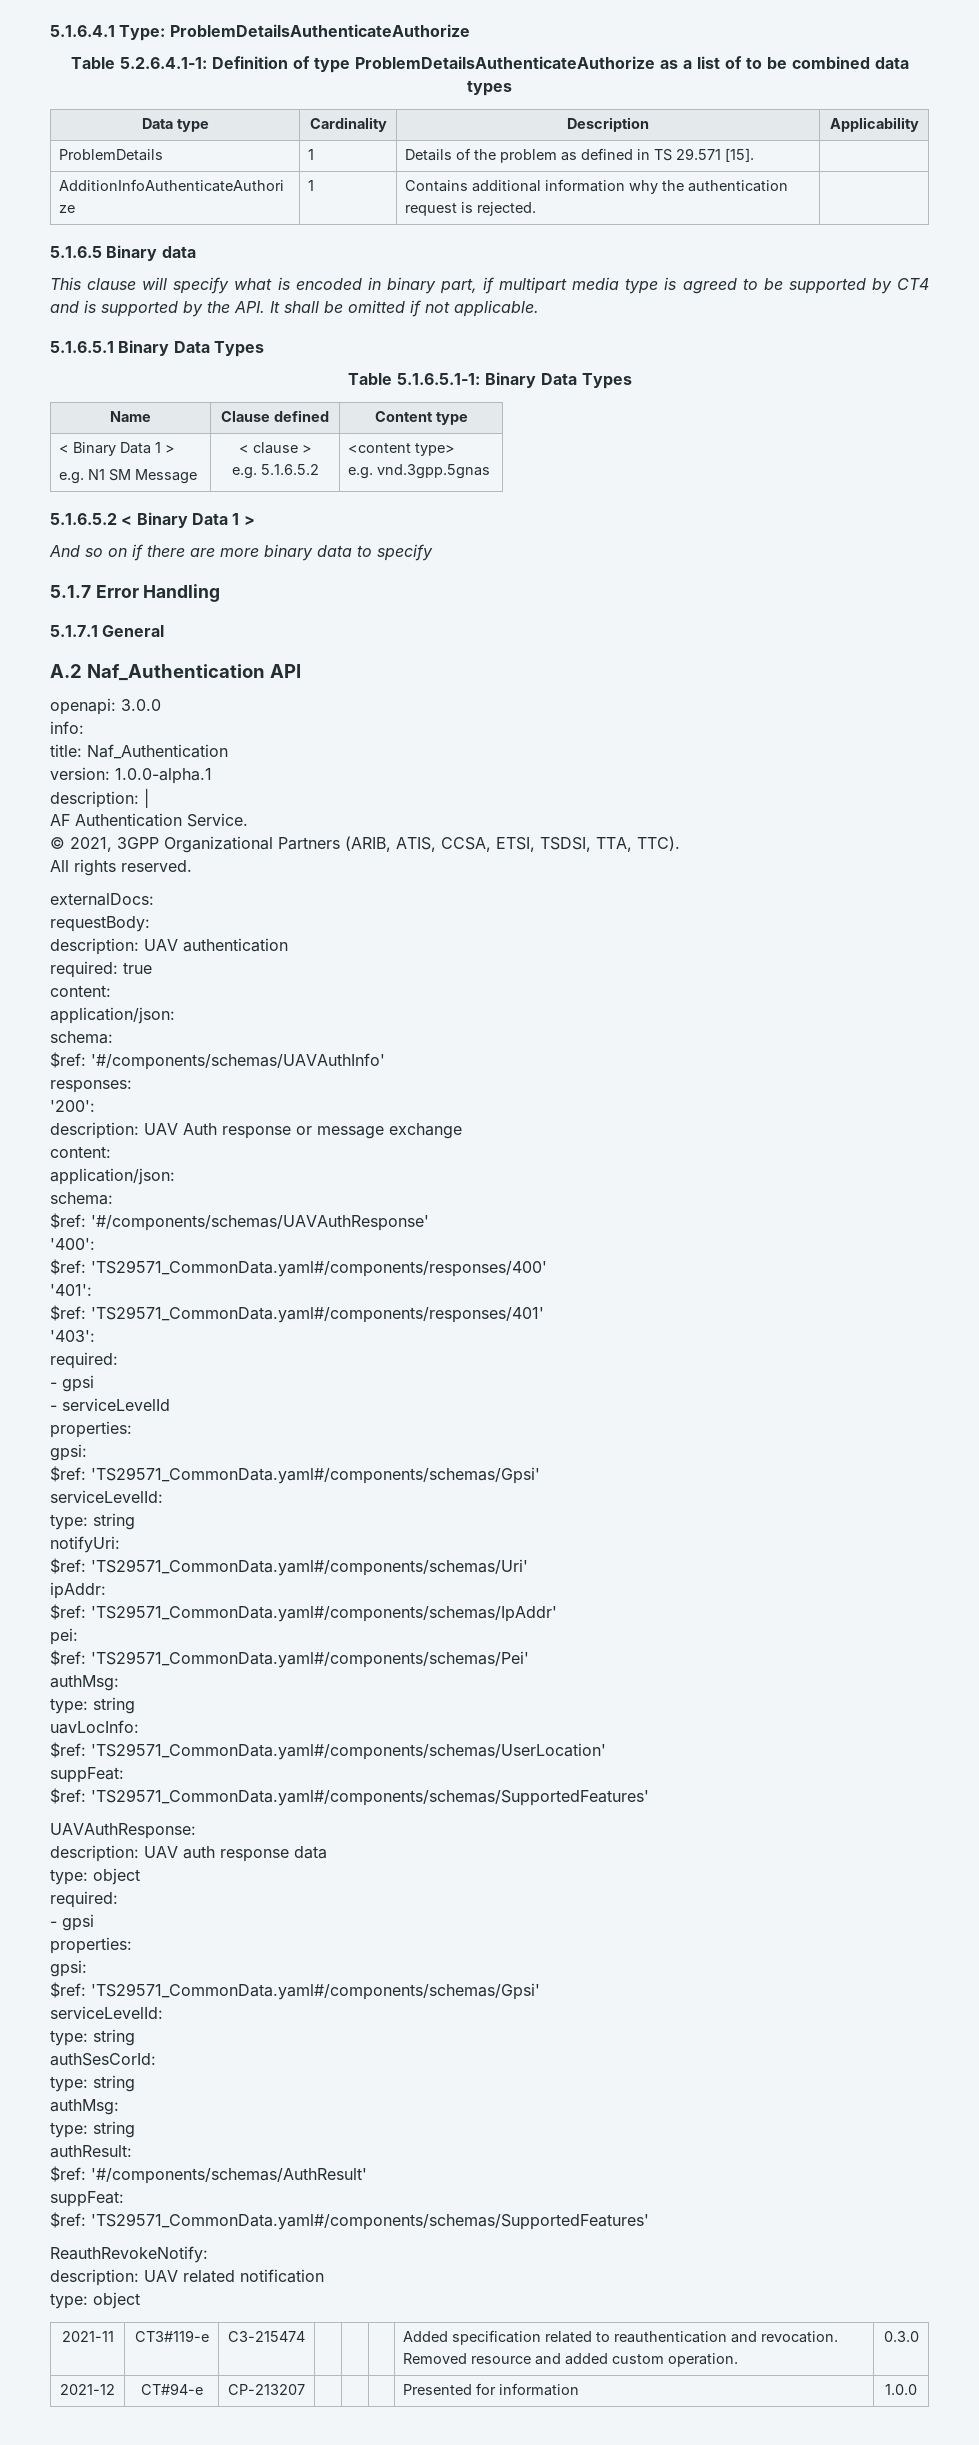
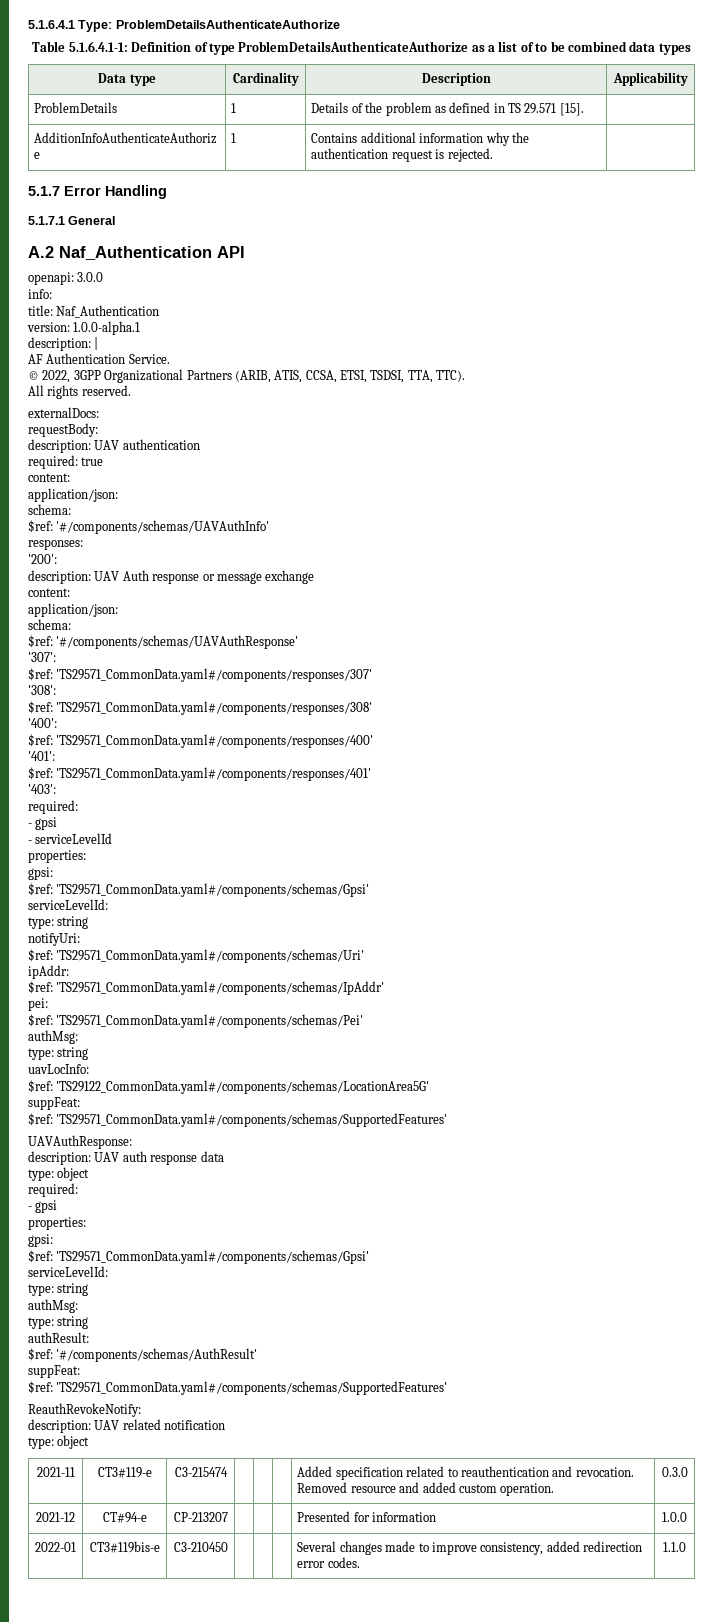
[119,57,207,69] 5.2.6.4.1-1: -> [68,41,128,52] 5.1.6.4.1-1:
[50,245,196,261] [50,277,930,294] [50,300,539,317] [50,340,264,357] [347,372,632,389] [110,411,151,422] [221,410,329,422] [374,411,468,425] [59,442,176,456] [59,469,198,484] [238,442,312,454] [231,464,319,479] [348,443,456,456] [348,464,491,479] [50,512,255,528] [49,544,433,561] // 5.1.6.5 Binary data // This clause will specify what is encoded in binary part, if multipart media type is agreed to be supported by CT4 and is supported by the API. It shall be omitted if not applicable. // 5.1.6.5.1 Binary Data Types // Table 5.1.6.5.1-1: Binary Data Types // Name | Clause defined | Content type // < Binary Data 1 > // e.g. N1 SM Message | < clause > // e.g. 5.1.6.5.2 | <content type> // e.g. vnd.3gpp.5gnas // 5.1.6.5.2 < Binary Data 1 > // And so on if there are more binary data to specify -> (493, 155) none
[70,837,112,852] 2021, -> [42,370,71,383] 2022,
(429, 1223) none -> [28,652,56,662] [28,668,373,682] [28,685,56,695] [28,701,373,715] // '307': // $ref: 'TS29571_CommonData.yaml#/components/responses/307' // '308': // $ref: 'TS29571_CommonData.yaml#/components/responses/308'
[91,1743,606,1760] 'TS29571_CommonData.yaml#/components/schemas/UserLocation' -> [56,1080,430,1094] 'TS29122_CommonData.yaml#/components/schemas/LocationArea5G'
[50,2053,156,2066] [50,2075,135,2092] // authSesCorId: // type: string -> (89, 1289) none
(917, 2389) none -> [35,1542,76,1552] [89,1541,160,1553] [173,1542,228,1552] [297,1541,643,1555] [297,1557,360,1568] [663,1542,686,1552] // 2022-01 | CT3#119bis-e | C3-210450 | | | | Several changes made to improve consistency, added redirection error codes. | 1.1.0

